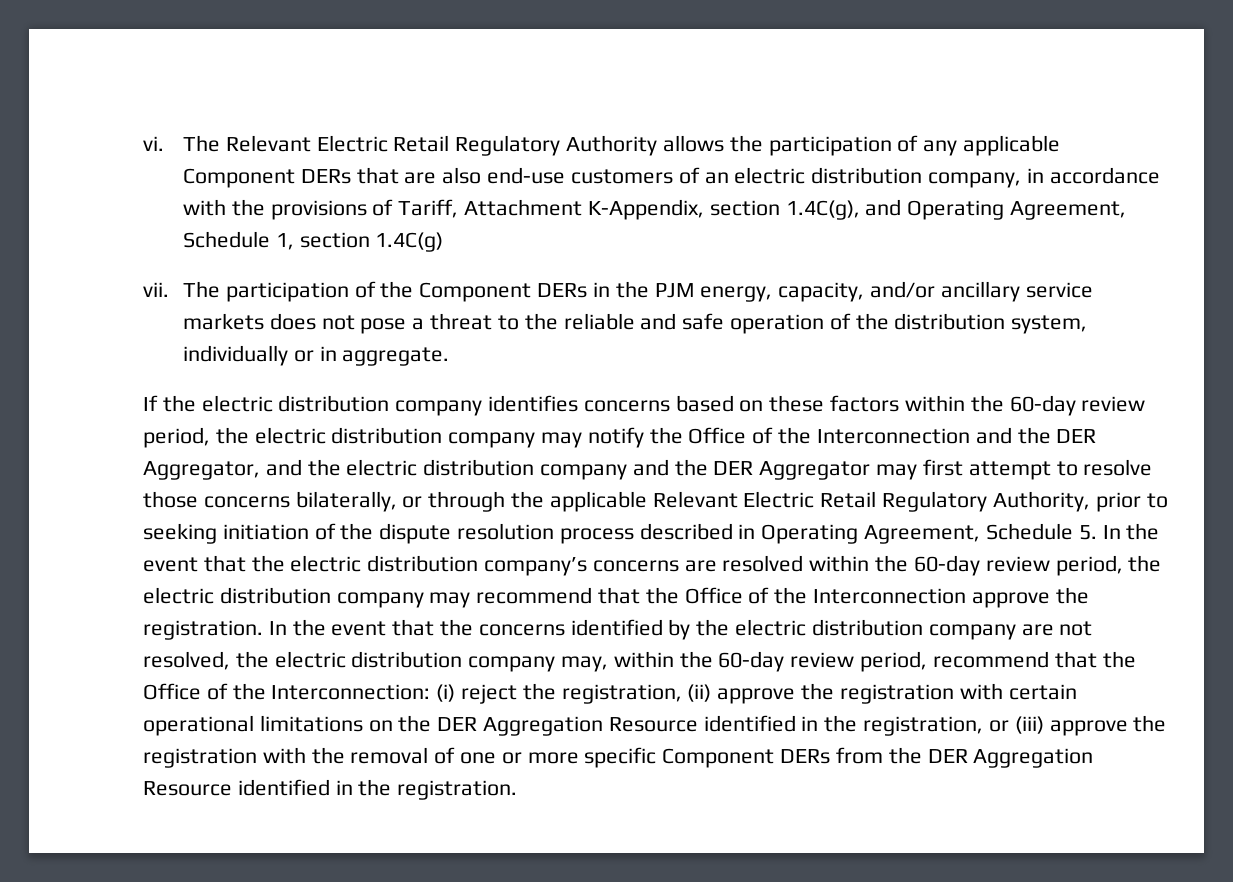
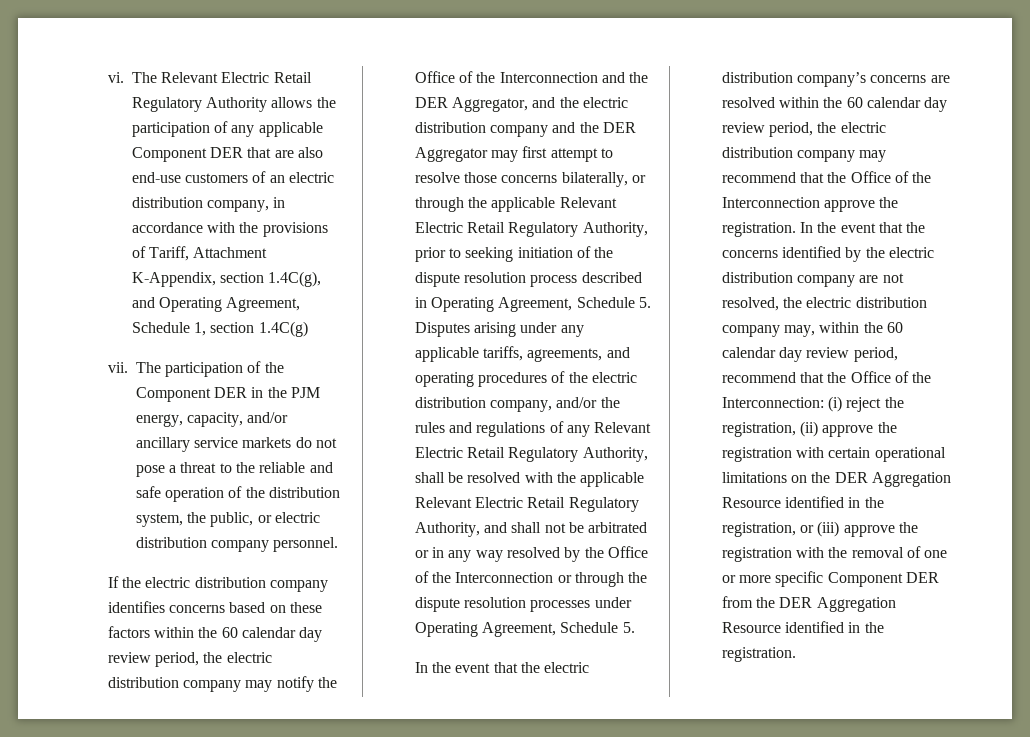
[300,169,351,184] DERs -> [210,147,244,158] DER
[537,283,588,298] DERs -> [214,387,248,398] DER
[269,313,316,330] does -> [295,437,312,448] do
[183,345,450,366] individually or in aggregate. -> [187,512,321,527] [135,537,339,552] the public, or electric distribution company personnel.
[1009,395,1076,416] 60-day -> [221,627,323,642] 60 calendar day
(1097, 532) none -> [414,322,584,337] [414,346,630,362] [414,371,638,387] [414,397,620,412] [414,421,652,437] [414,447,648,462] [414,472,645,487] [414,497,639,512] [414,522,648,537] [414,546,649,562] [414,571,648,587] [414,597,632,612] [414,622,635,637] Disputes arising under any applicable tariffs, agreements, and operating procedures of the electric distribution company, and/or the rules and regulations of any Relevant Electric Retail Regulatory Authority, shall be resolved with the applicable Relevant Electric Retail Regulatory Authority, and shall not be arbitrated or in any way resolved by the Office of the Interconnection or through the dispute resolution processes under Operating Agreement, Schedule 5. //
[913,555,980,576] 60-day -> [846,97,948,112] 60 calendar day
[718,651,785,672] 60-day -> [887,322,904,333] [721,347,803,362] 60 calendar day
[780,749,831,764] DERs -> [906,572,940,583] DER

